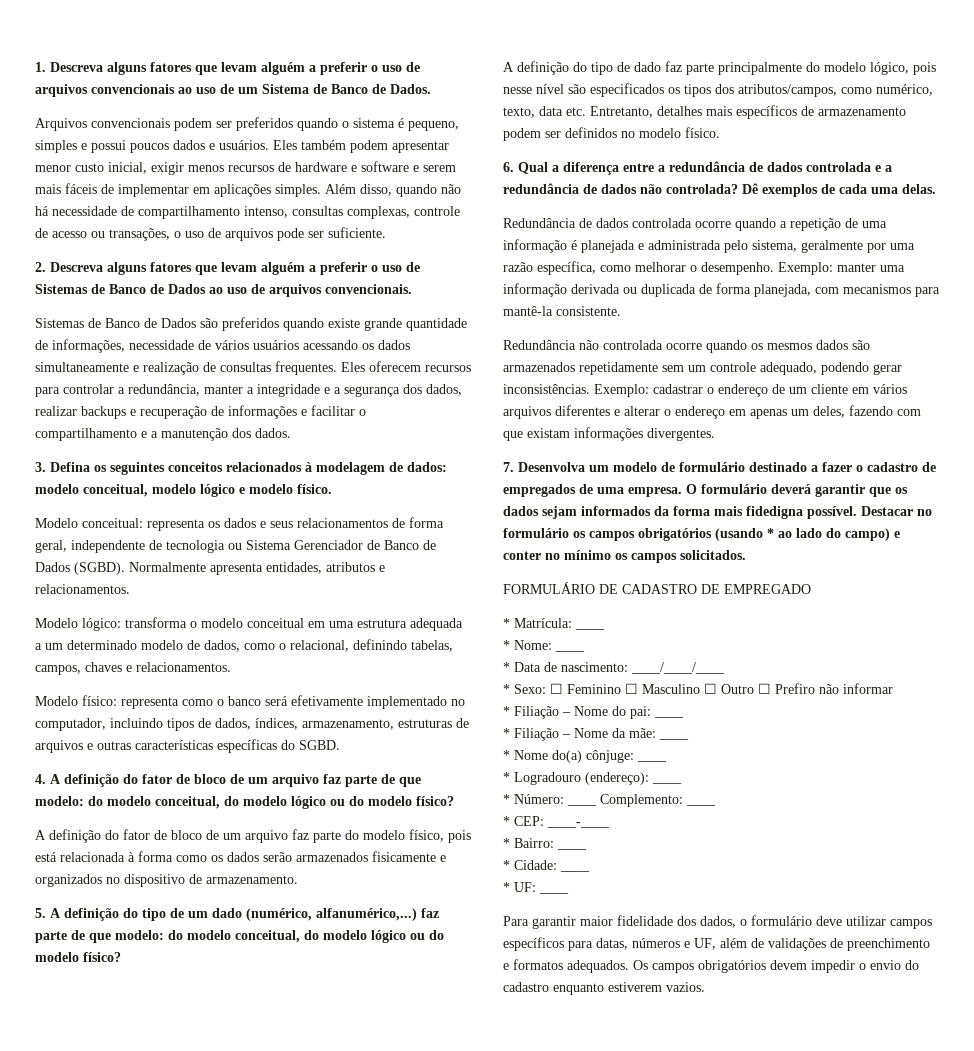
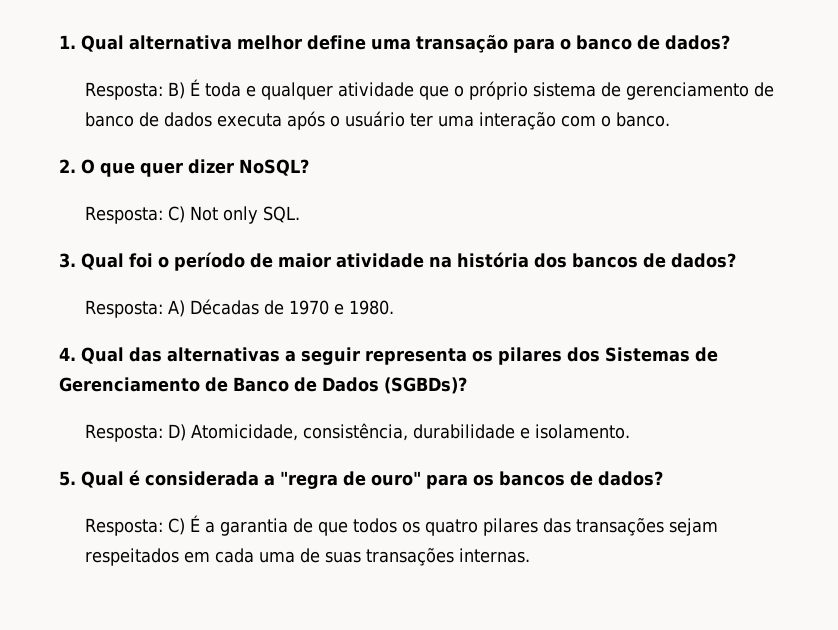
[50,62,420,75] [35,84,431,97] [35,117,459,131] [35,140,449,153] [35,161,456,175] [35,183,461,197] [35,206,460,219] [35,227,386,241] [35,262,420,275] [35,284,412,297] [35,317,467,331] [35,339,410,353] [35,361,471,375] [35,384,462,397] [35,405,366,419] [35,428,291,441] [35,462,447,475] [35,484,332,497] [35,517,444,531] [35,540,436,553] [35,562,385,575] [35,584,130,594] [35,617,463,631] [35,639,453,652] [35,662,231,675] [35,695,465,709] [35,718,469,731] [35,739,340,753] [35,774,421,787] [35,796,454,809] [35,829,471,843] [35,851,446,862] [35,874,298,887] [35,908,439,921] [35,930,444,943] [35,952,121,962] [503,61,936,75] [503,83,933,97] [503,105,906,119] [503,127,720,141] [503,161,892,175] [503,183,936,197] [503,218,887,231] [503,239,915,253] [503,261,905,275] [503,283,940,297] [503,306,621,316] [503,340,870,353] [503,362,902,375] [503,384,907,397] [503,405,921,419] [503,427,715,441] [503,462,936,472] [503,484,908,497] [503,506,932,519] [503,528,900,541] [503,550,746,563] [503,582,811,594] [503,618,572,628] [575,628,605,630] [503,640,552,650] [555,650,585,652] [503,662,725,674] [503,683,893,694] [503,706,684,719] [503,728,656,741] [659,738,689,740] [503,750,667,763] [503,772,682,785] [503,794,564,804] [567,794,716,807] [503,816,610,828] [503,838,554,848] [557,848,587,850] [503,860,557,870] [560,870,590,872] [503,882,536,892] [539,892,569,894] [503,915,932,929] [503,937,930,951] [503,959,919,973] [503,982,705,995] Descreva alguns fatores que levam alguém a preferir o uso de arquivos convencionais ao uso de um Sistema de Banco de Dados. // Arquivos convencionais podem ser preferidos quando o sistema é pequeno, simples e possui poucos dados e usuários. Eles também podem apresentar menor custo inicial, exigir menos recursos de hardware e software e serem mais fáceis de implementar em aplicações simples. Além disso, quando não há necessidade de compartilhamento intenso, consultas complexas, controle de acesso ou transações, o uso de arquivos pode ser suficiente. // 2. Descreva alguns fatores que levam alguém a preferir o uso de Sistemas de Banco de Dados ao uso de arquivos convencionais. // Sistemas de Banco de Dados são preferidos quando existe grande quantidade de informações, necessidade de vários usuários acessando os dados simultaneamente e realização de consultas frequentes. Eles oferecem recursos para controlar a redundância, manter a integridade e a segurança dos dados, realizar backups e recuperação de informações e facilitar o compartilhamento e a manutenção dos dados. // 3. Defina os seguintes conceitos relacionados à modelagem de dados: modelo conceitual, modelo lógico e modelo físico. // Modelo conceitual: representa os dados e seus relacionamentos de forma geral, independente de tecnologia ou Sistema Gerenciador de Banco de Dados (SGBD). Normalmente apresenta entidades, atributos e relacionamentos. // Modelo lógico: transforma o modelo conceitual em uma estrutura adequada a um determinado modelo de dados, como o relacional, definindo tabelas, campos, chaves e relacionamentos. // Modelo físico: representa como o banco será efetivamente implementado no computador, incluindo tipos de dados, índices, armazenamento, estruturas de arquivos e outras características específicas do SGBD. // 4. A definição do fator de bloco de um arquivo faz parte de que modelo: do modelo conceitual, do modelo lógico ou do modelo físico? // A definição do fator de bloco de um arquivo faz parte do modelo físico, pois está relacionada à forma como os dados serão armazenados fisicamente e organizados no dispositivo de armazenamento. // 5. A definição do tipo de um dado (numérico, alfanumérico,...) faz parte de que modelo: do modelo conceitual, do modelo lógico ou do modelo físico? // A definição do tipo de dado faz parte principalmente do modelo lógico, pois nesse nível são especificados os tipos dos atributos/campos, como numérico, texto, data etc. Entretanto, detalhes mais específicos de armazenamento podem ser definidos no modelo físico. // 6. Qual a diferença entre a redundância de dados controlada e a redundância de dados não controlada? Dê exemplos de cada uma delas. // Redundância de dados controlada ocorre quando a repetição de uma informação é planejada e administrada pelo sistema, geralmente por uma razão específica, como melhorar o desempenho. Exemplo: manter uma informação derivada ou duplicada de forma planejada, com mecanismos para mantê-la consistente. // Redundância não controlada ocorre quando os mesmos dados são armazenados repetidamente sem um controle adequado, podendo gerar inconsistências. Exemplo: cadastrar o endereço de um cliente em vários arquivos diferentes e alterar o endereço em apenas um deles, fazendo com que existam informações divergentes. // 7. Desenvolva um modelo de formulário destinado a fazer o cadastro de empregados de uma empresa. O formulário deverá garantir que os dados sejam informados da forma mais fidedigna possível. Destacar no formulário os campos obrigatórios (usando * ao lado do campo) e conter no mínimo os campos solicitados. // FORMULÁRIO DE CADASTRO DE EMPREGADO // * Matrícula: ____ // * Nome: ____ // * Data de nascimento: ____/____/____ // * Sexo: ☐ Feminino ☐ Masculino ☐ Outro ☐ Prefiro não informar // * Filiação – Nome do pai: ____ // * Filiação – Nome da mãe: ____ // * Nome do(a) cônjuge: ____ // * Logradouro (endereço): ____ // * Número: ____ Complemento: ____ // * CEP: ____-____ // * Bairro: ____ // * Cidade: ____ // * UF: ____ // Para garantir maior fidelidade dos dados, o formulário deve utilizar campos específicos para datas, números e UF, além de validações de preenchimento e formatos adequados. Os campos obrigatórios devem impedir o envio do cadastro enquanto estiverem vazios. -> [81,35,730,53] [85,79,775,100] [85,111,671,130] [59,159,309,177] [85,206,301,224] [59,252,736,271] [85,299,395,318] [59,347,718,365] [59,377,467,394] [85,423,631,442] [59,470,663,489] [85,515,719,536] [85,548,531,566] Qual alternativa melhor define uma transação para o banco de dados? // Resposta: B) É toda e qualquer atividade que o próprio sistema de gerenciamento de banco de dados executa após o usuário ter uma interação com o banco. // 2. O que quer dizer NoSQL? // Resposta: C) Not only SQL. // 3. Qual foi o período de maior atividade na história dos bancos de dados? // Resposta: A) Décadas de 1970 e 1980. // 4. Qual das alternativas a seguir representa os pilares dos Sistemas de Gerenciamento de Banco de Dados (SGBDs)? // Resposta: D) Atomicidade, consistência, durabilidade e isolamento. // 5. Qual é considerada a "regra de ouro" para os bancos de dados? // Resposta: C) É a garantia de que todos os quatro pilares das transações sejam respeitados em cada uma de suas transações internas.

